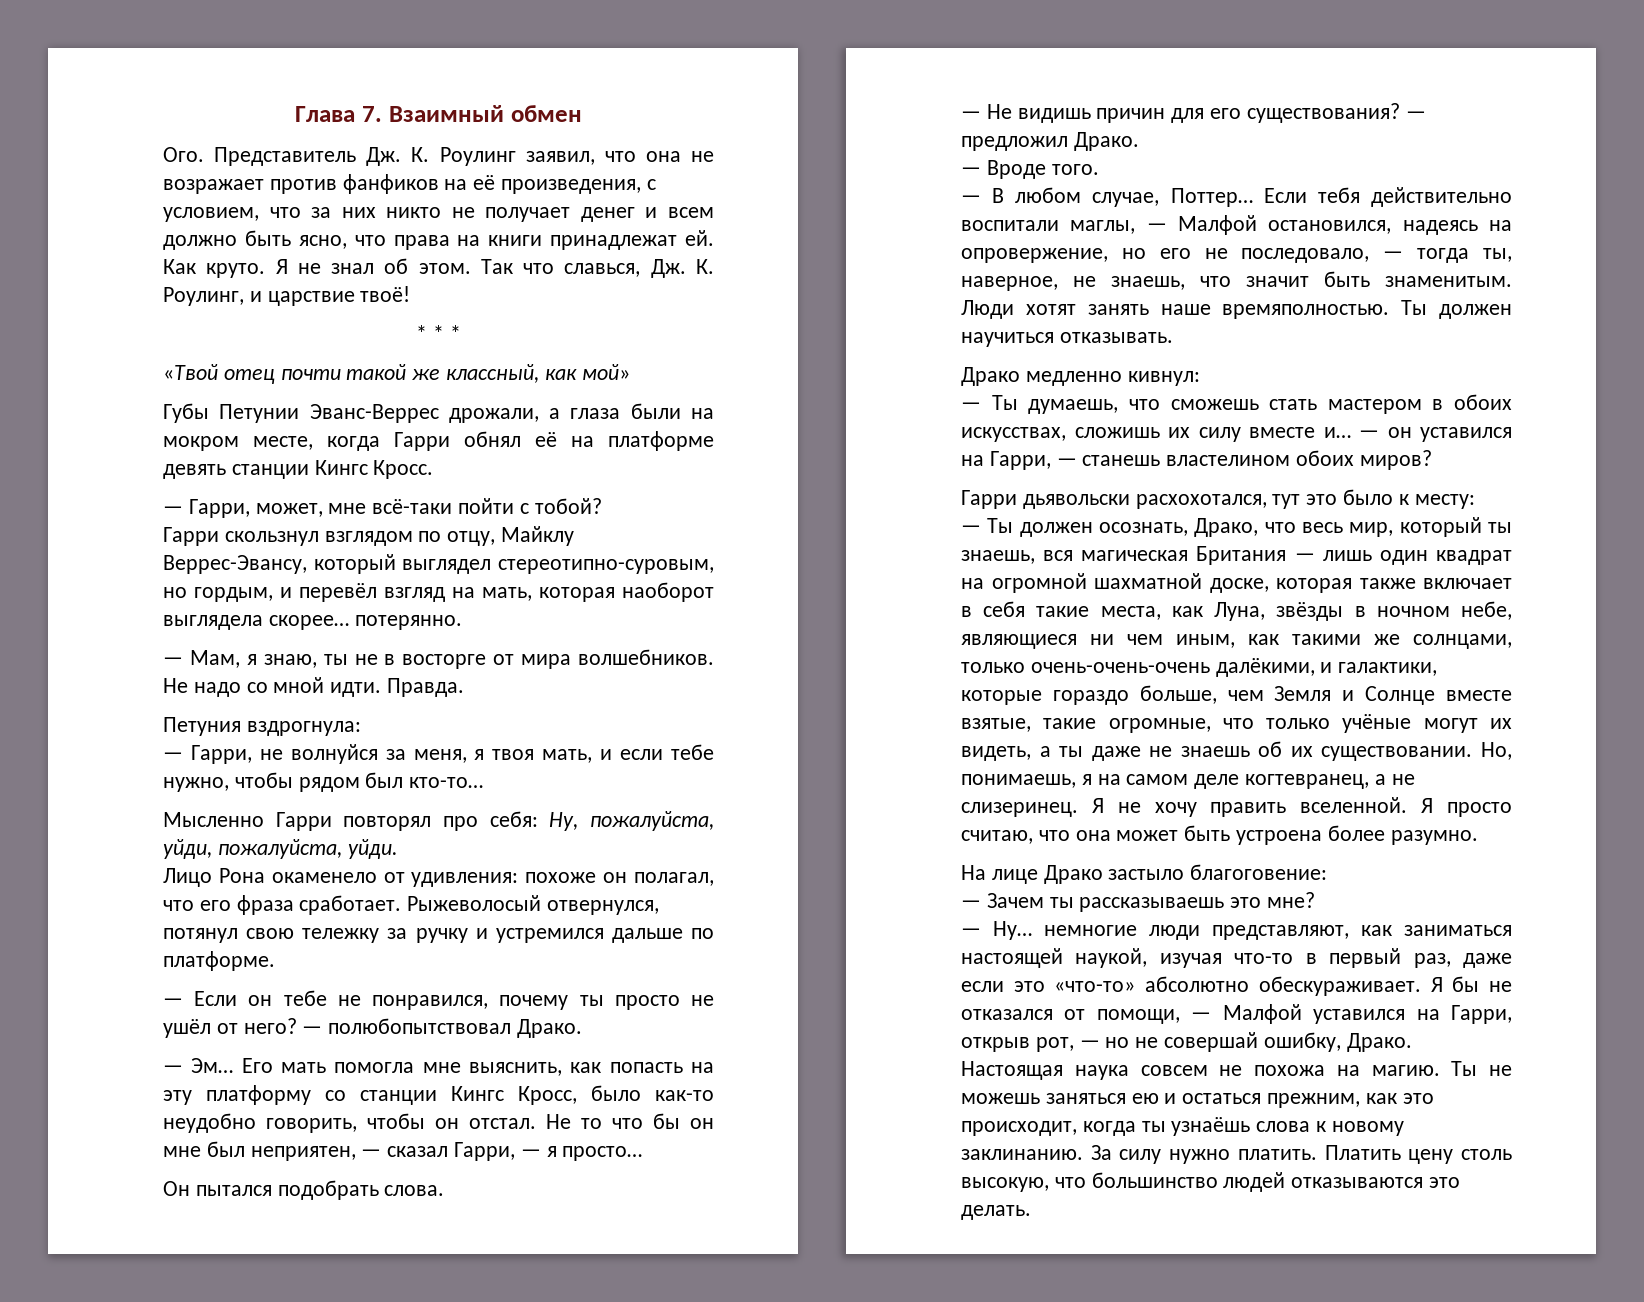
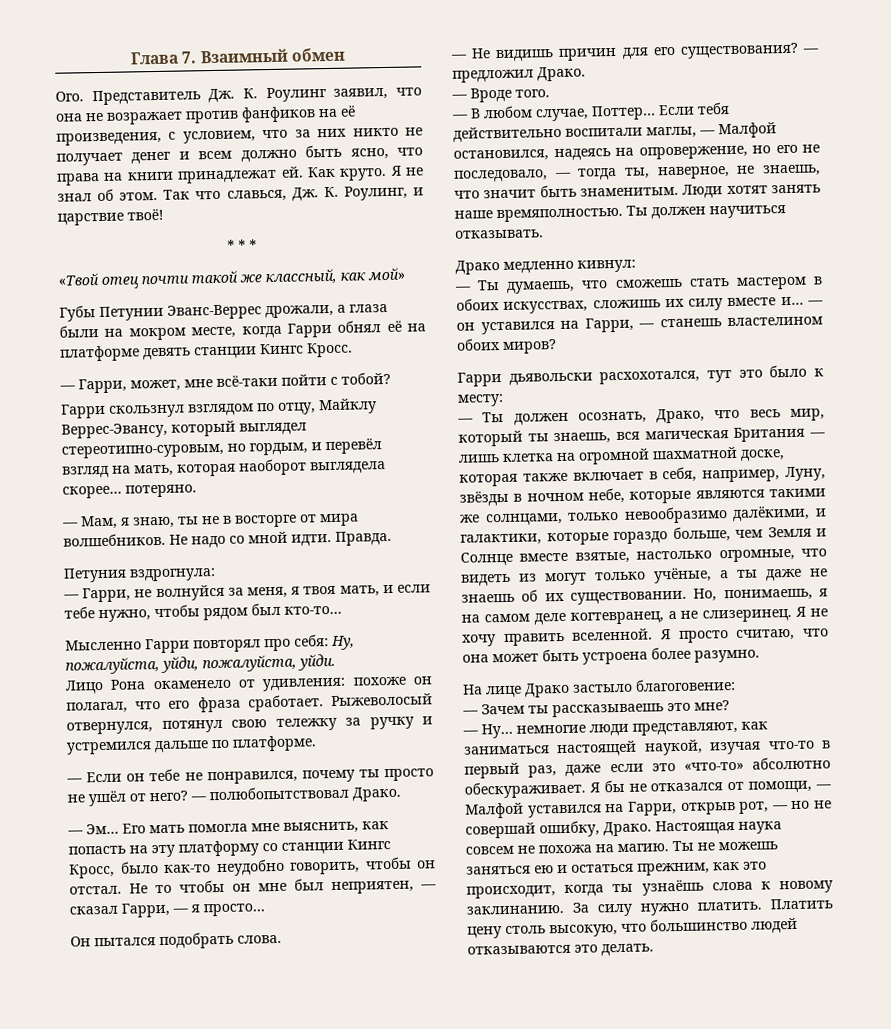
[354,615,462,630] потерянно. -> [125,484,197,498] потеряно.
[612,1113,680,1129] что бы -> [179,879,225,893] чтобы
[1379,550,1512,565] один квадрат -> [502,453,554,462] клетка
[983,601,1512,621] [961,634,1279,649] себя такие места, как Луна, звёзды в ночном небе, являющиеся ни чем иным, как -> [662,466,826,483] [459,487,765,507] себя, например, Луну, звёзды в ночном небе, которые являются
[1030,662,1210,673] очень-очень-очень -> [623,506,728,524] невообразимо
[1043,718,1097,729] такие -> [636,550,713,560] настолько
[1266,714,1512,733] [961,746,1031,761] только учёные могут их видеть, -> [461,567,712,587] видеть из могут только учёные,

